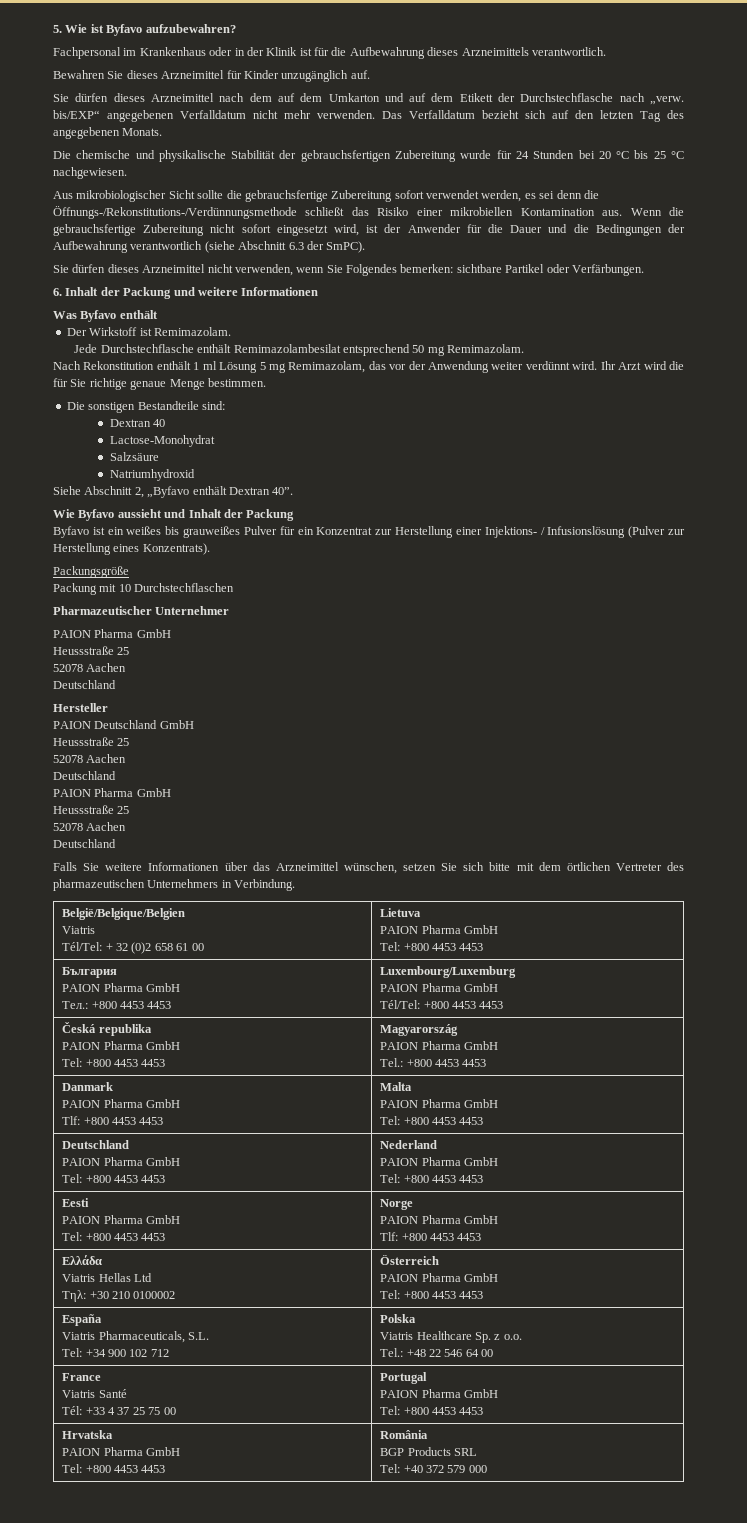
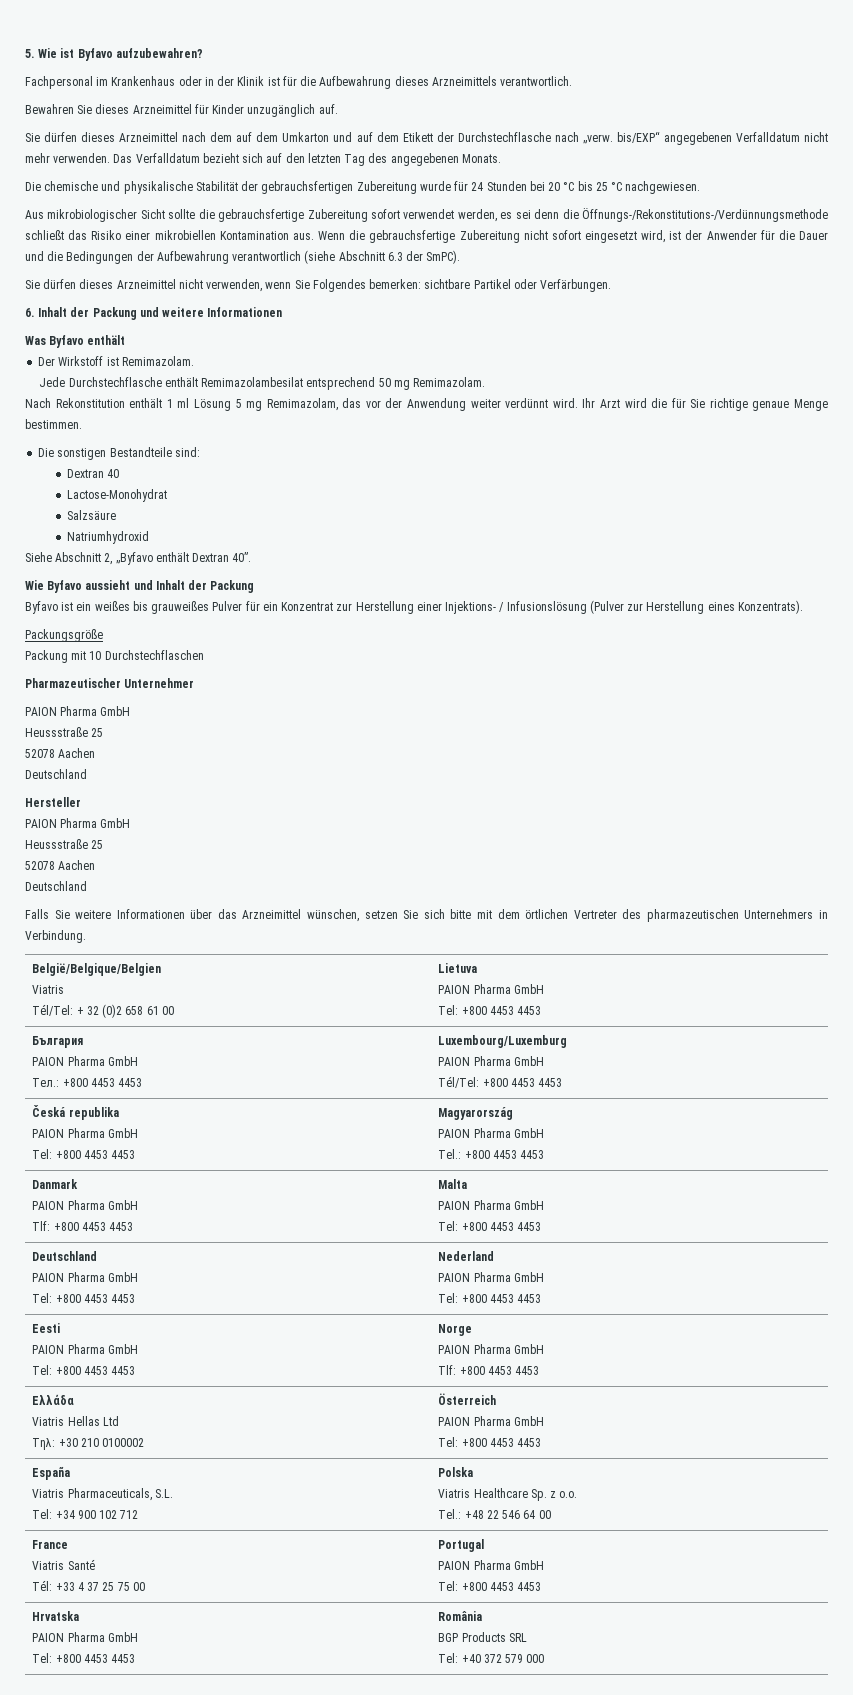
[53,720,194,729] [53,737,130,746] [53,754,127,763] [53,771,116,780] // PAION Deutschland GmbH // Heussstraße 25 // 52078 Aachen // Deutschland -> (81, 802) none

